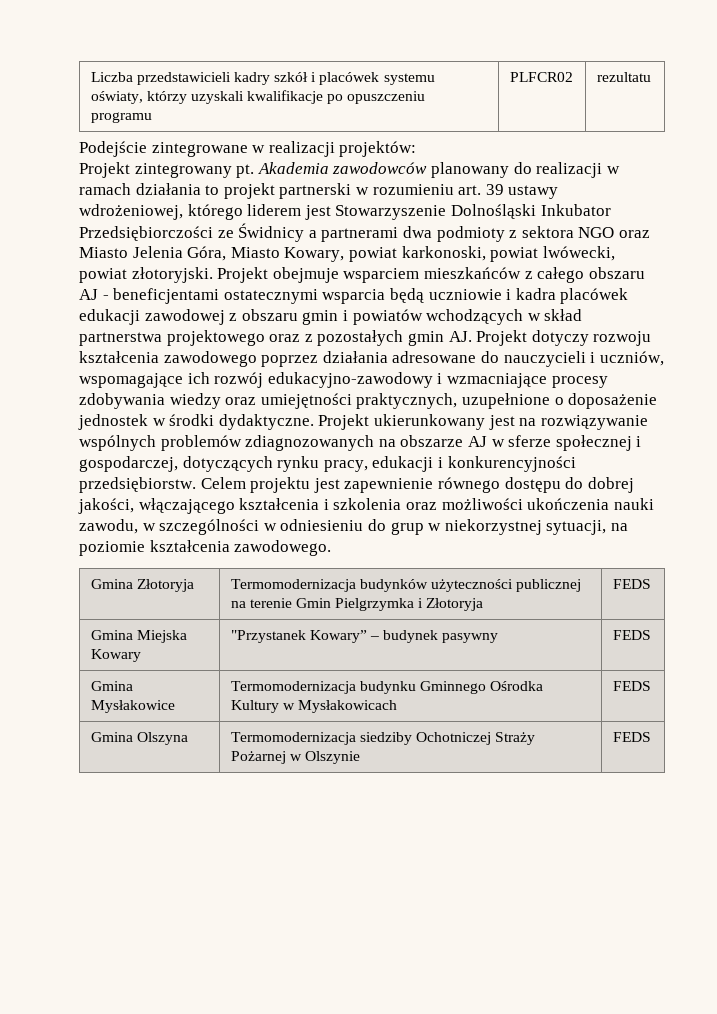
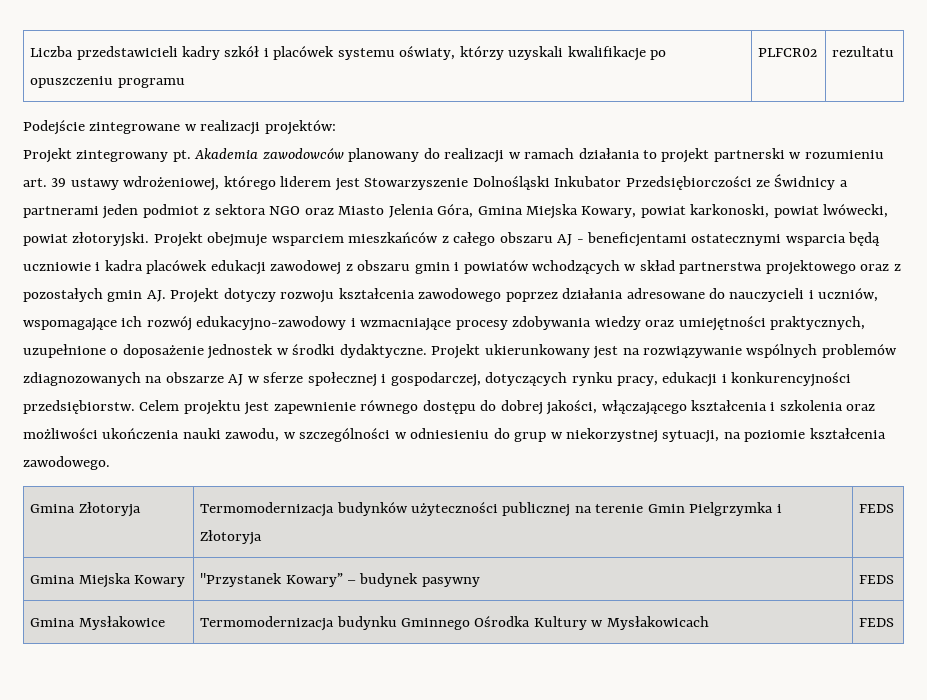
[402,226,505,242] dwa podmioty -> [102,204,199,219] jeden podmiot
[230,247,280,258] Miasto -> [477,204,579,219] Gmina Miejska
[90,732,188,745] [230,732,536,745] [230,751,360,764] [612,732,651,742] // Gmina Olszyna | Termomodernizacja siedziby Ochotniczej Straży Pożarnej w Olszynie | FEDS -> (895, 622) none

